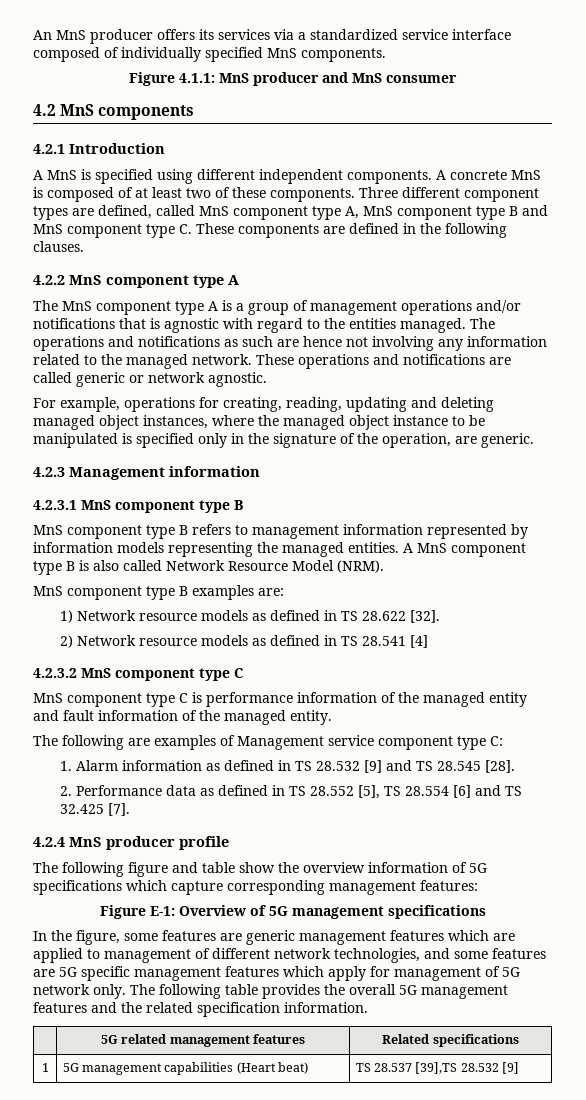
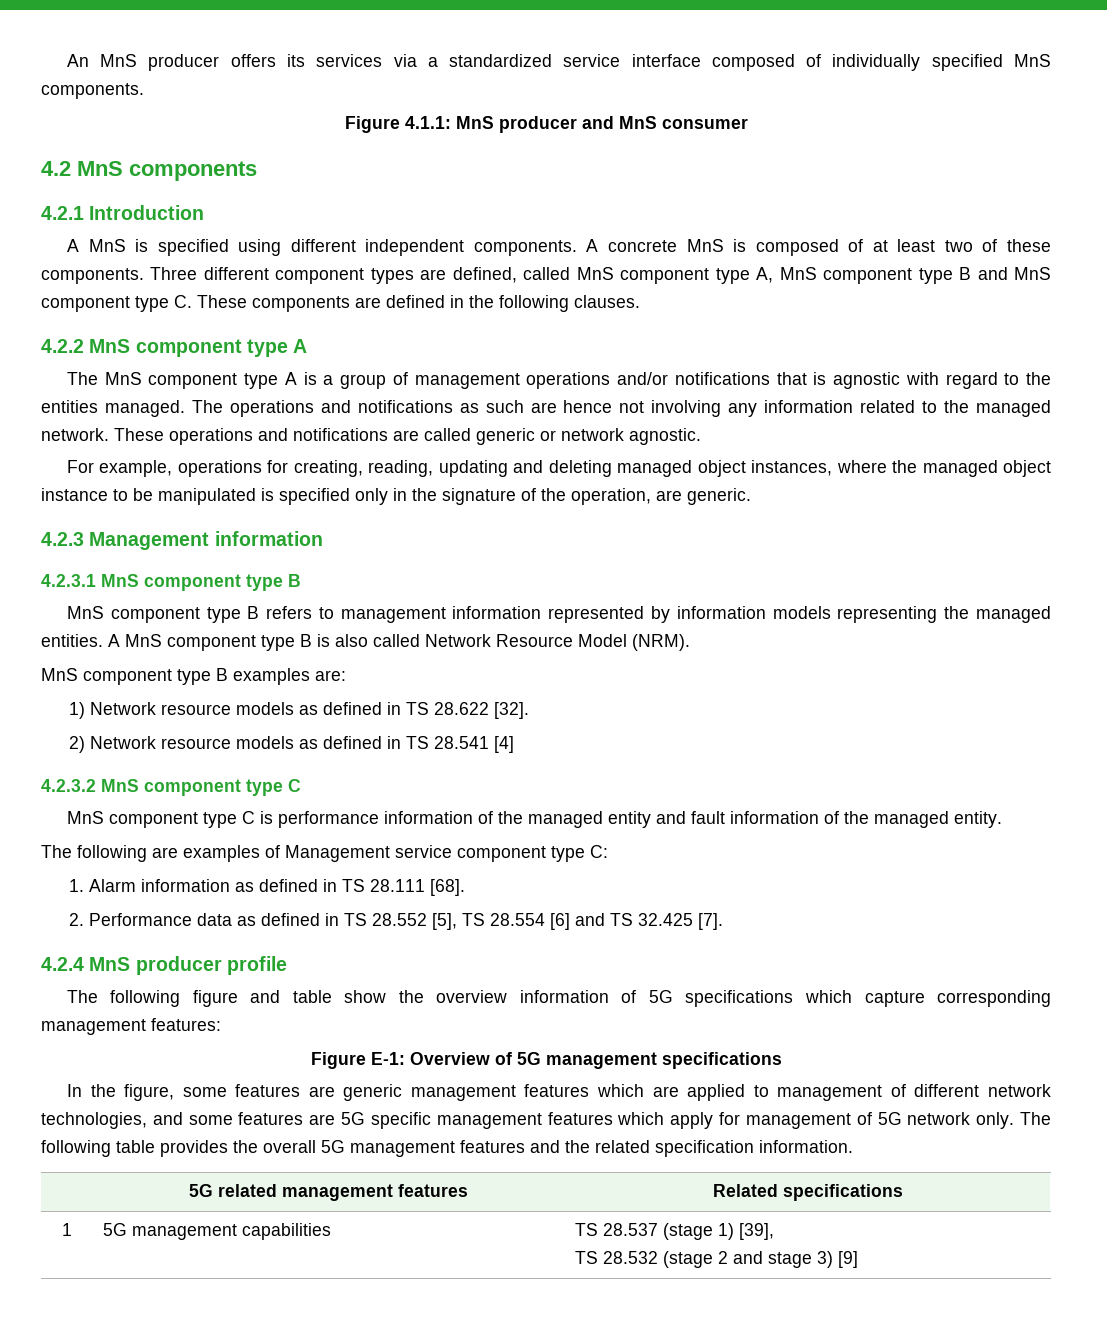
[316,760,516,773] 28.532 [9] and TS 28.545 [28]. -> [370,879,466,896] 28.111 [68].
[236,1062,309,1074] (Heart beat) -> (332, 1231) none
[415,1062,499,1074] [39],TS 28.532 -> [663,1223,775,1240] [575,1251,834,1268] (stage 1) [39], // TS 28.532 (stage 2 and stage 3)

